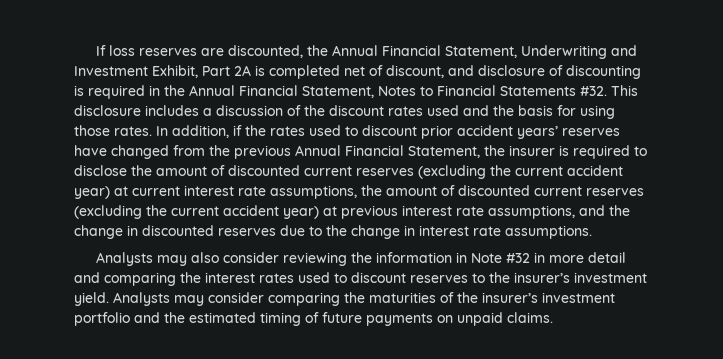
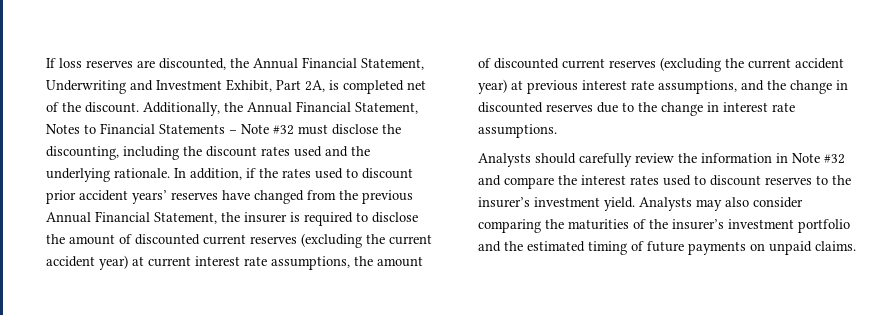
[234,65,251,76] 2A -> [305,80,325,92] 2A,
[386,65,641,79] [74,85,160,99] discount, and disclosure of discounting is required in -> [62,102,220,116] the discount. Additionally,
[580,85,638,96] [74,105,301,116] #32. This disclosure includes a discussion of -> [229,124,401,135] [46,146,179,160] – Note #32 must disclose the discounting, including
[518,105,615,119] [74,125,152,136] basis for using those rates. -> [46,168,170,182] underlying rationale.
[156,252,347,266] may also consider reviewing -> [535,153,674,167] should carefully review
[533,252,626,263] [74,272,176,286] in more detail and comparing -> [478,175,554,189] and compare
(204, 300) none -> [725,197,749,207] also

